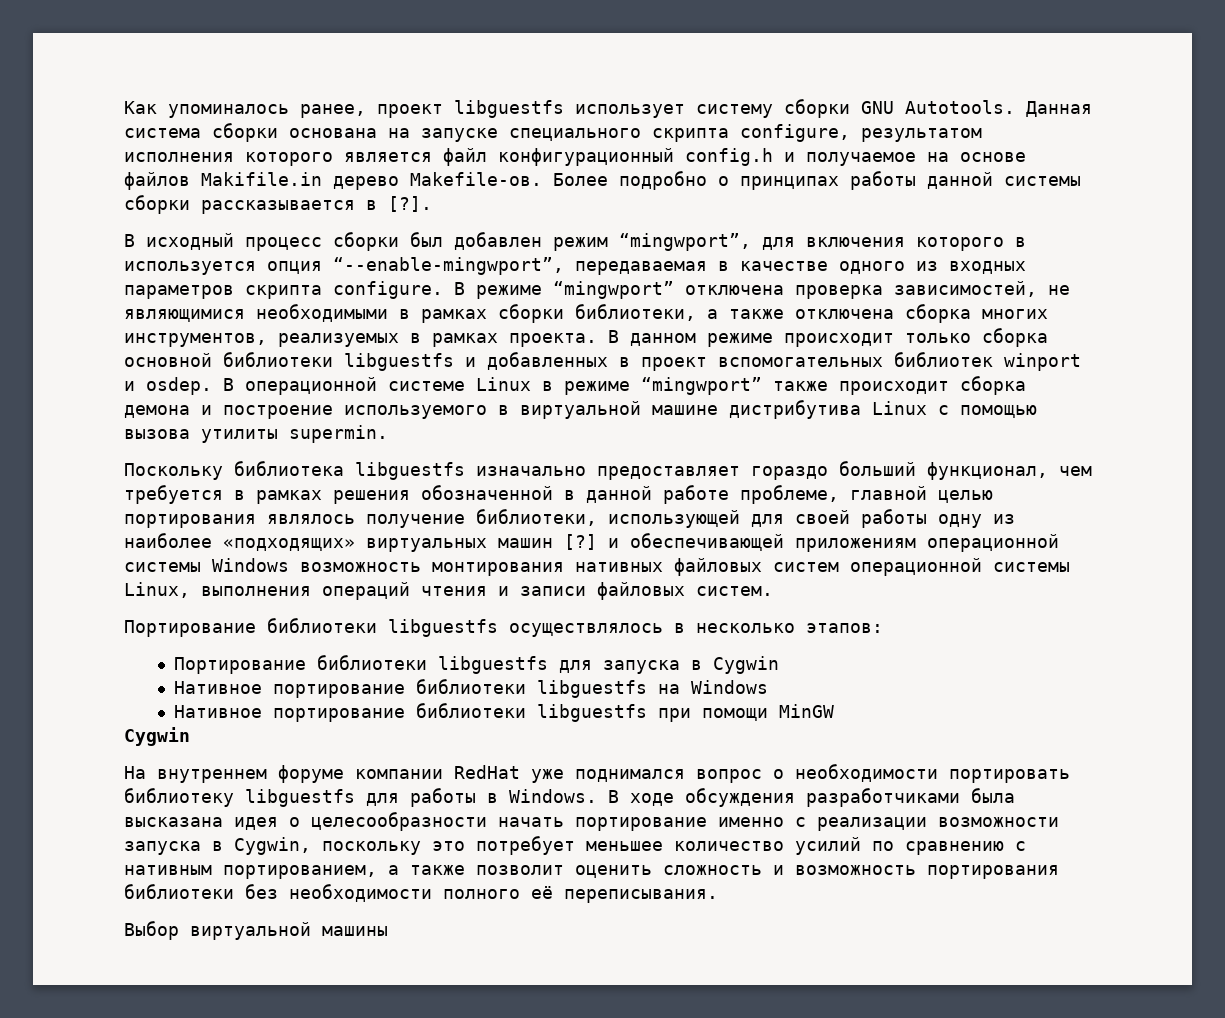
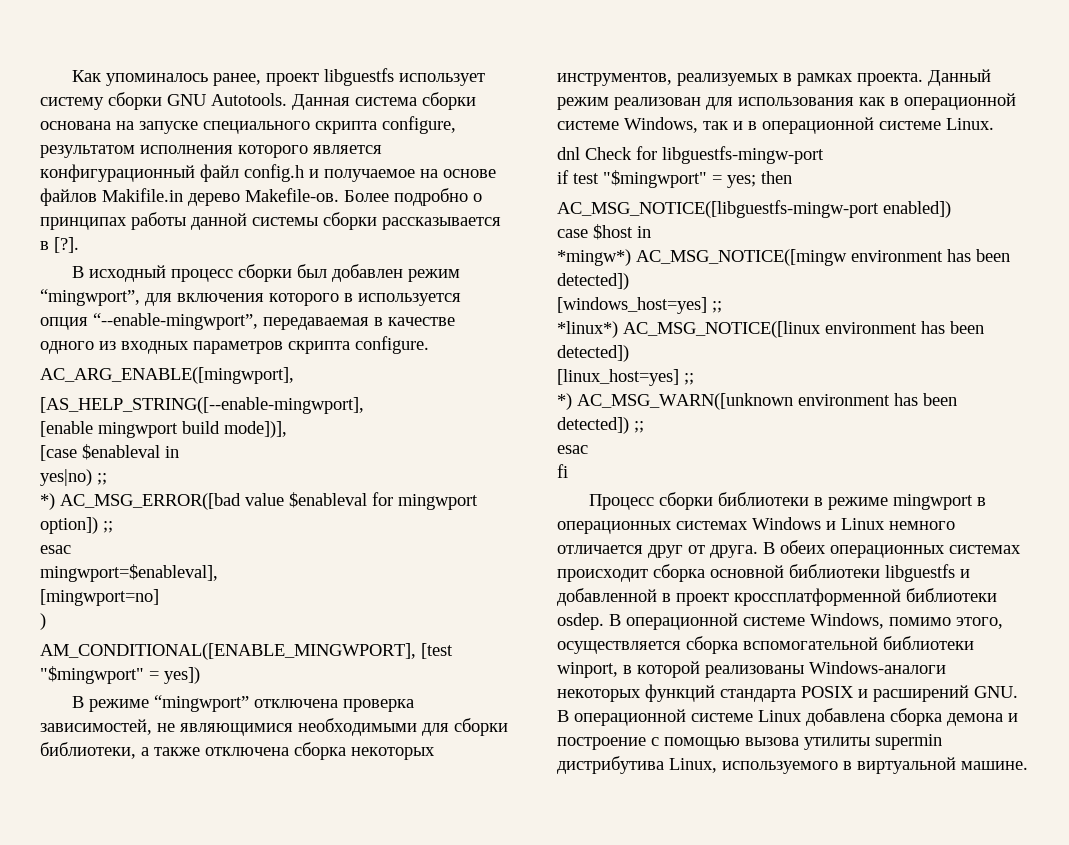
[443,148,674,166] файл конфигурационный -> [40,164,239,182] конфигурационный файл
(443, 290) none -> [40,367,294,384] [40,397,364,414] [40,421,287,438] [40,444,179,461] [40,469,107,486] [40,492,478,510] [40,517,113,534] [40,545,71,554] [40,564,218,582] [40,589,159,606] [40,613,46,630] [40,643,453,660] [40,666,200,684] // AC_ARG_ENABLE([mingwport], // [AS_HELP_STRING([--enable-mingwport], // [enable mingwport build mode])], // [case $enableval in // yes|no) ;; // *) AC_MSG_ERROR([bad value $enableval for mingwport option]) ;; // esac // mingwport=$enableval], // [mingwport=no] // ) // AM_CONDITIONAL([ENABLE_MINGWPORT], [test "$mingwport" = yes]) //
[399,309,487,323] в рамках -> [422,723,449,736] для
[982,309,1048,319] многих -> [351,747,435,760] некоторых
[608,330,971,347] В данном режиме происходит только -> [928,69,991,86] [557,93,1016,110] [557,117,994,134] [557,146,824,164] [557,170,792,188] [557,200,951,218] [557,224,651,240] [557,249,1010,266] [557,273,629,290] [557,297,722,314] [557,321,984,338] [557,345,629,362] [557,369,694,386] [557,393,957,410] [557,417,644,434] [557,445,588,454] [557,464,568,478] [588,492,986,510] [557,517,955,534] [557,540,1021,558] [557,569,648,582] Данный режим реализован для использования как в операционной системе Windows, так и в операционной системе Linux. // dnl Check for libguestfs-mingw-port // if test "$mingwport" = yes; then // AC_MSG_NOTICE([libguestfs-mingw-port enabled]) // case $host in // *mingw*) AC_MSG_NOTICE([mingw environment has been detected]) // [windows_host=yes] ;; // *linux*) AC_MSG_NOTICE([linux environment has been detected]) // [linux_host=yes] ;; // *) AC_MSG_WARN([unknown environment has been detected]) ;; // esac // fi // Процесс сборки библиотеки в режиме mingwport в операционных системах Windows и Linux немного отличается друг от друга. В обеих операционных системах происходит
[487,352,608,370] добавленных -> [557,588,657,606] добавленной
[718,352,1081,371] [124,376,1026,395] [124,400,1037,419] [124,425,388,443] [124,461,1092,480] [124,485,993,504] [124,509,1015,528] [124,533,1059,552] [124,558,1070,576] [124,582,773,600] [124,618,883,637] [174,655,780,674] [174,679,769,698] [174,703,835,722] [124,727,190,746] [124,764,1070,783] [124,788,1015,807] [124,812,1059,831] [124,836,1026,855] [124,865,1059,879] [124,884,718,903] [124,921,388,940] вспомогательных библиотек winport и osdep. В операционной системе Linux в режиме “mingwport” также происходит сборка демона и построение используемого в виртуальной машине дистрибутива Linux с помощью вызова утилиты supermin. // Поскольку библиотека libguestfs изначально предоставляет гораздо больший функционал, чем требуется в рамках решения обозначенной в данной работе проблеме, главной целью портирования являлось получение библиотеки, использующей для своей работы одну из наиболее «подходящих» виртуальных машин [?] и обеспечивающей приложениям операционной системы Windows возможность монтирования нативных файловых систем операционной системы Linux, выполнения операций чтения и записи файловых систем. // Портирование библиотеки libguestfs осуществлялось в несколько этапов: // Портирование библиотеки libguestfs для запуска в Cygwin // Нативное портирование библиотеки libguestfs на Windows // Нативное портирование библиотеки libguestfs при помощи MinGW // Cygwin // На внутреннем форуме компании RedHat уже поднимался вопрос о необходимости портировать библиотеку libguestfs для работы в Windows. В ходе обсуждения разработчиками была высказана идея о целесообразности начать портирование именно с реализации возможности запуска в Cygwin, поскольку это потребует меньшее количество усилий по сравнению с нативным портированием, а также позволит оценить сложность и возможность портирования библиотеки без необходимости полного её переписывания. // Выбор виртуальной машины -> [734,588,997,606] [557,613,1003,630] [557,636,974,654] [557,661,946,678] [557,684,1018,702] [557,708,1018,726] [557,734,942,750] [557,756,1028,774] кроссплатформенной библиотеки osdep. В операционной системе Windows, помимо этого, осуществляется сборка вспомогательной библиотеки winport, в которой реализованы Windows-аналоги некоторых функций стандарта POSIX и расширений GNU. В операционной системе Linux добавлена сборка демона и построение с помощью вызова утилиты supermin дистрибутива Linux, используемого в виртуальной машине.

